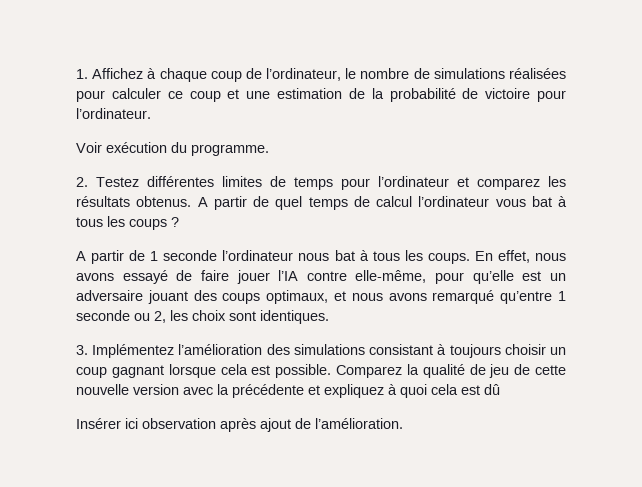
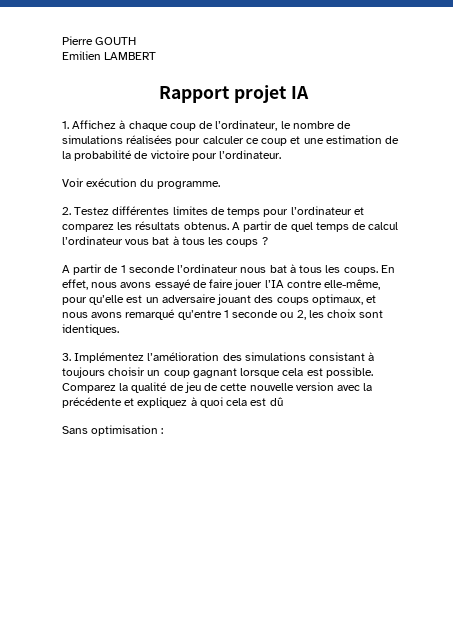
(76, 74) none -> [62,36,137,45] [62,51,157,60] [159,85,309,103] Pierre GOUTH // Emilien LAMBERT // Rapport projet IA //
[76,418,403,432] Insérer ici observation après ajout de l’amélioration. -> [62,425,164,436] Sans optimisation :

